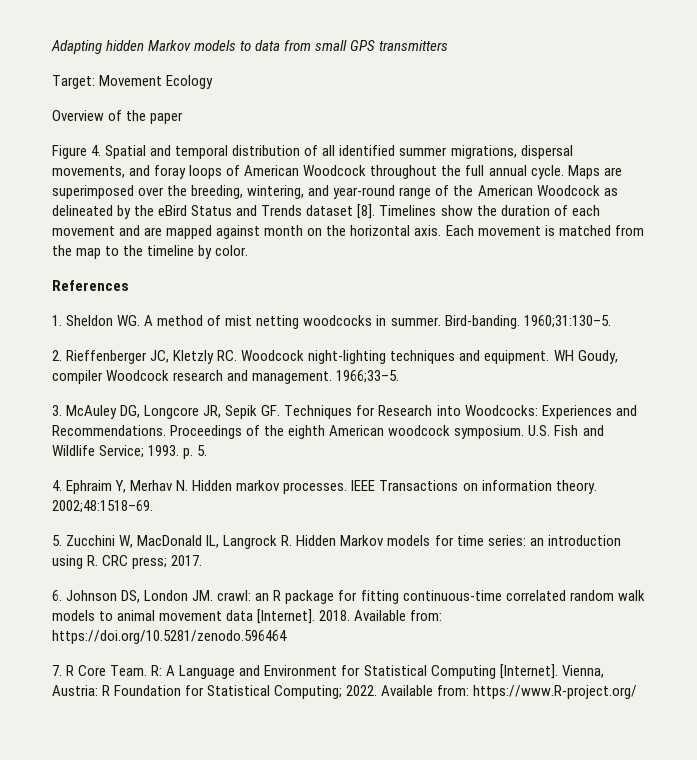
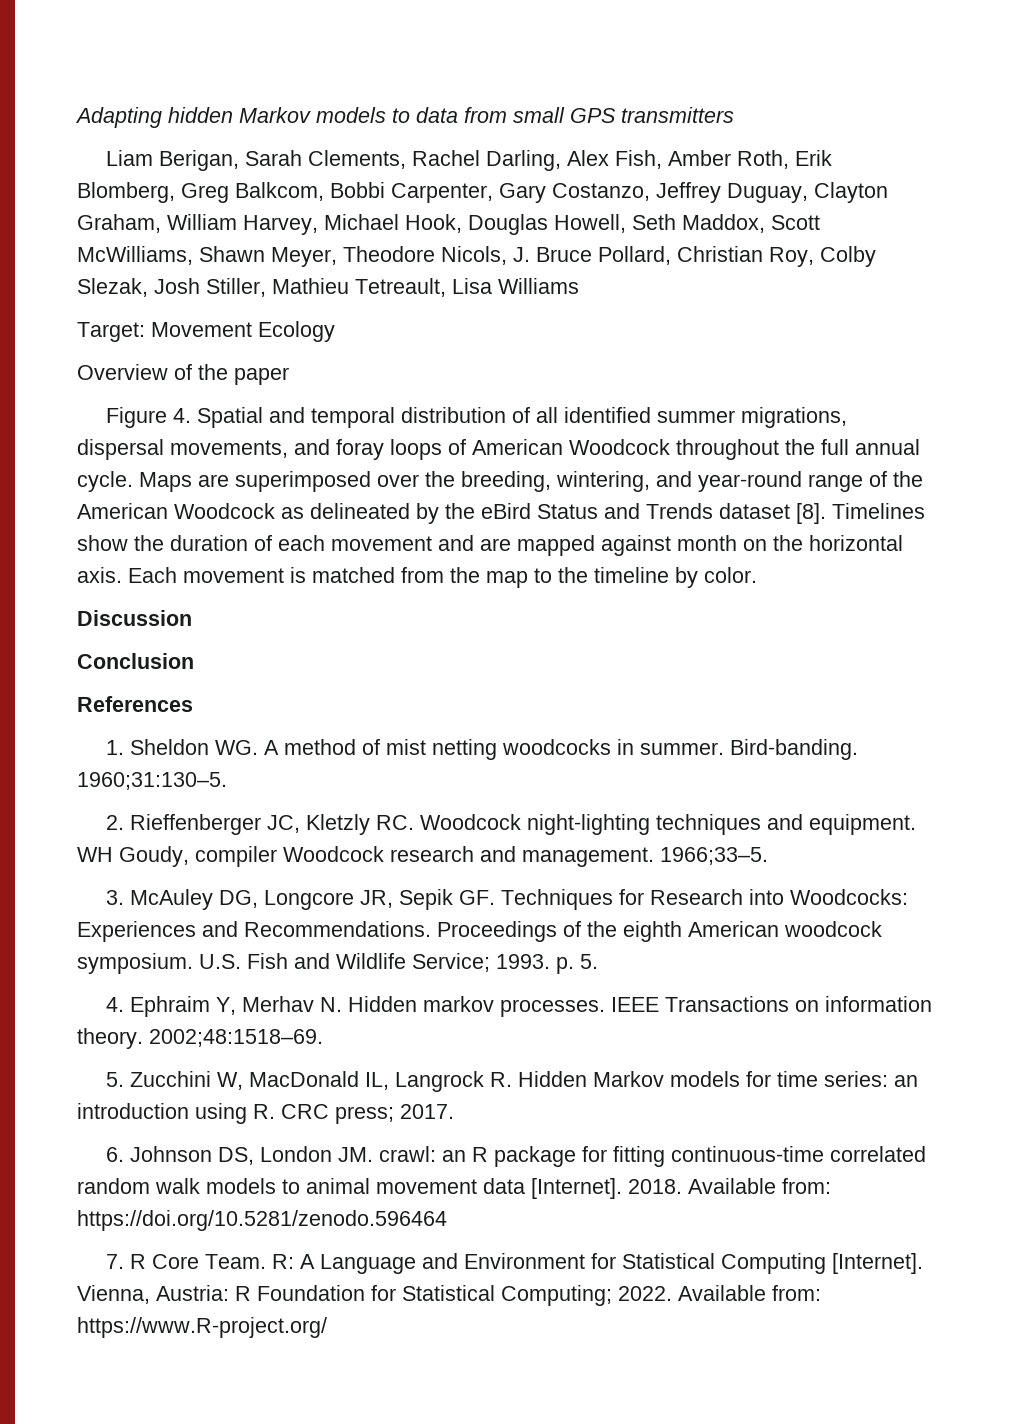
(449, 45) none -> [105,150,832,171] [77,182,888,203] [77,214,820,235] [77,246,876,267] [77,278,579,297] // Liam Berigan, Sarah Clements, Rachel Darling, Alex Fish, Amber Roth, Erik Blomberg, Greg Balkcom, Bobbi Carpenter, Gary Costanzo, Jeffrey Duguay, Clayton Graham, William Harvey, Michael Hook, Douglas Howell, Seth Maddox, Scott McWilliams, Shawn Meyer, Theodore Nicols, J. Bruce Pollard, Christian Roy, Colby Slezak, Josh Stiller, Mathieu Tetreault, Lisa Williams
(249, 250) none -> [77,610,192,626] [77,653,194,669] // Discussion // Conclusion

